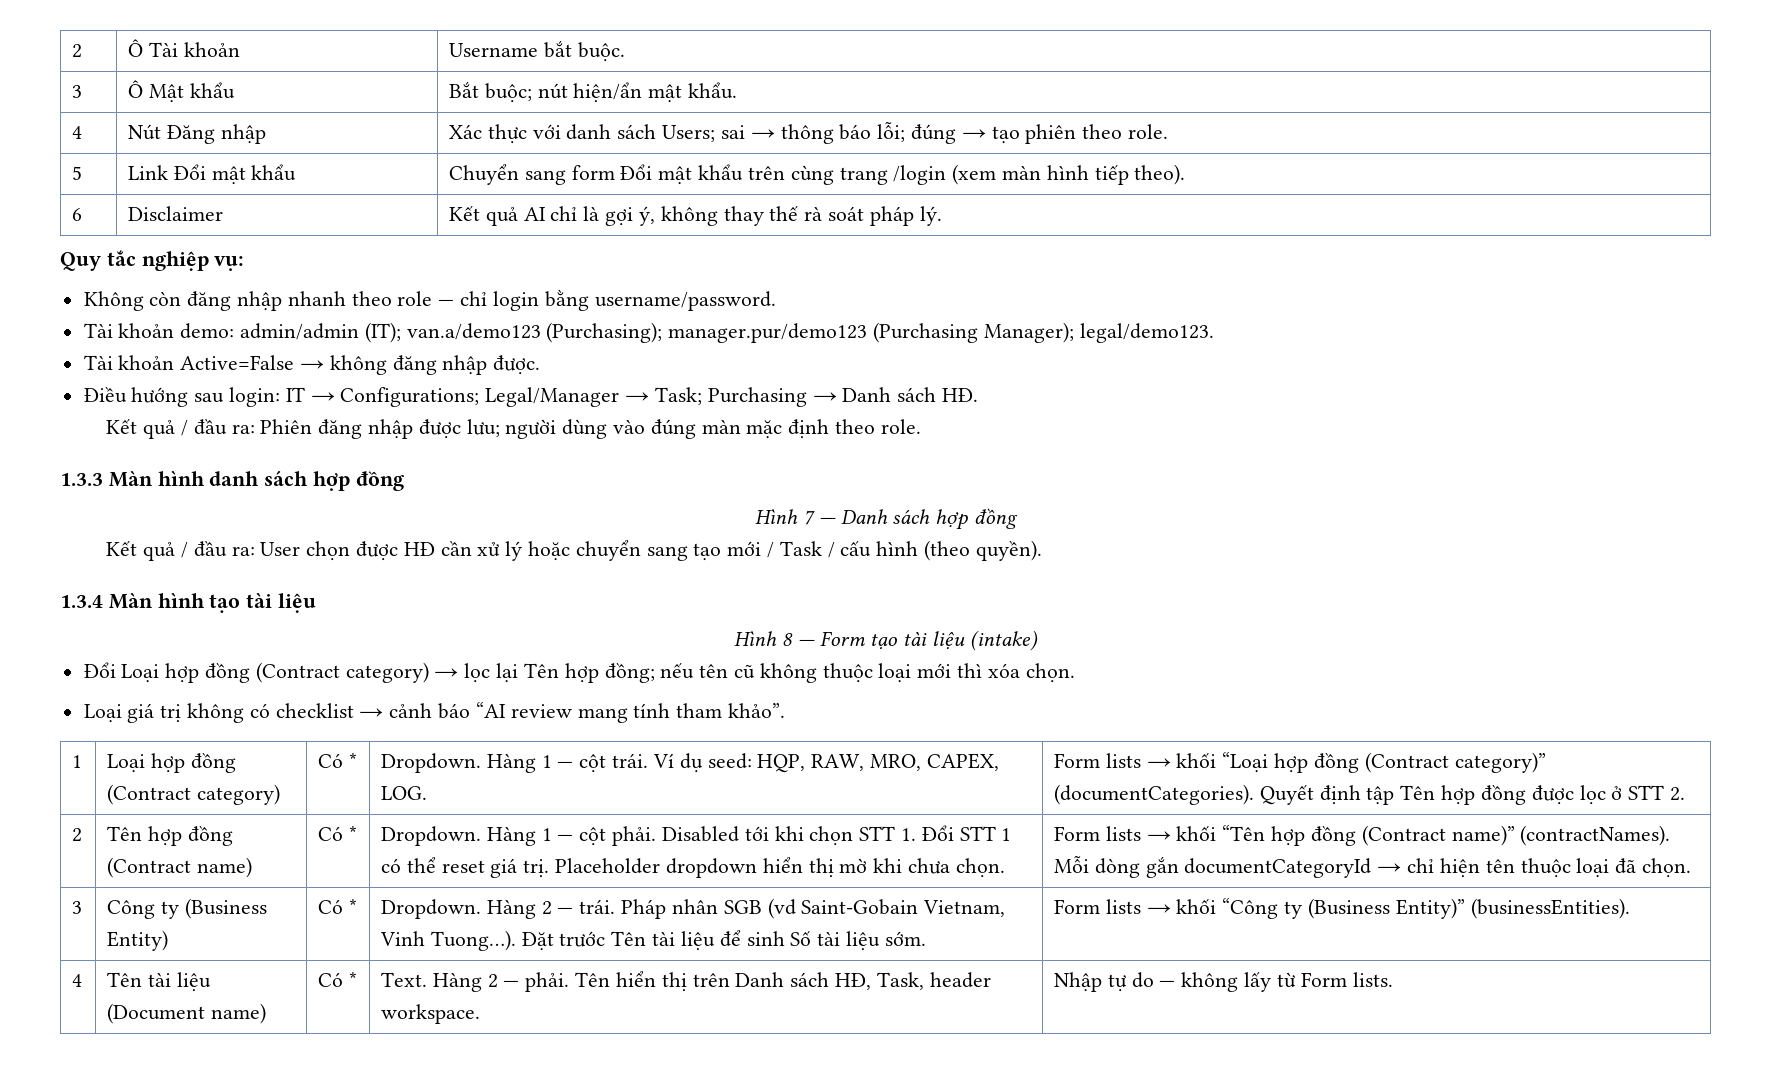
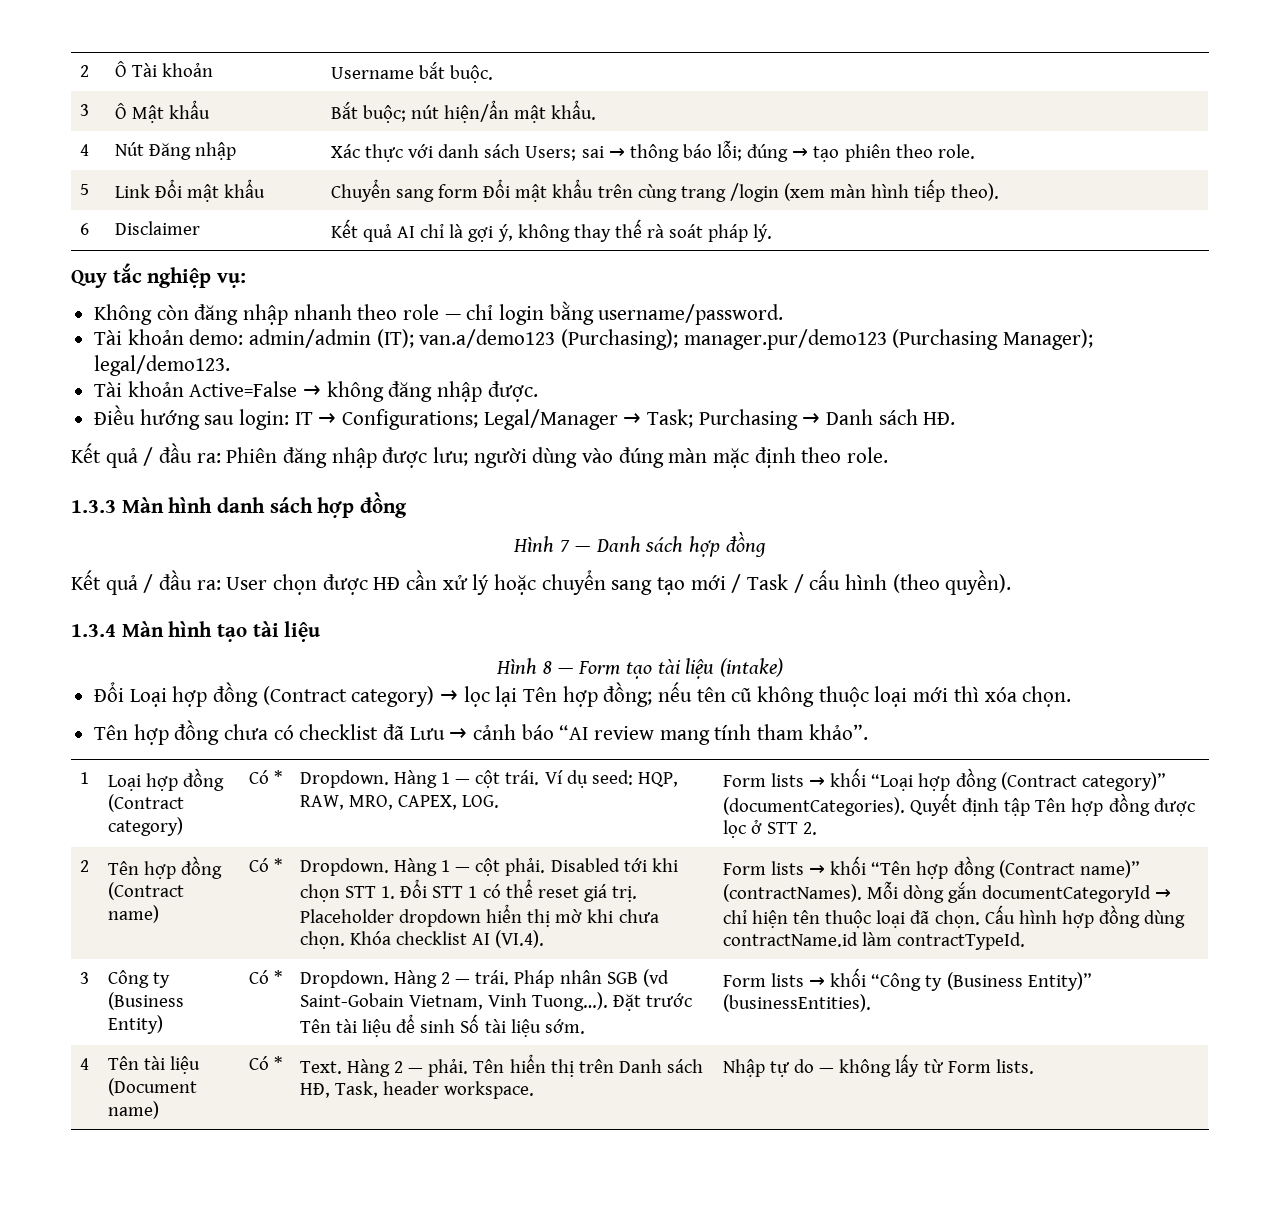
[83,703,354,723] Loại giá trị không có checklist -> [94,720,445,745] Tên hợp đồng chưa có checklist đã Lưu
(1005, 868) none -> [349,930,545,948] Khóa checklist AI (VI.4).
(1691, 868) none -> [984,905,1186,928] [722,932,1026,950] Cấu hình hợp đồng dùng contractName.id làm contractTypeId.

